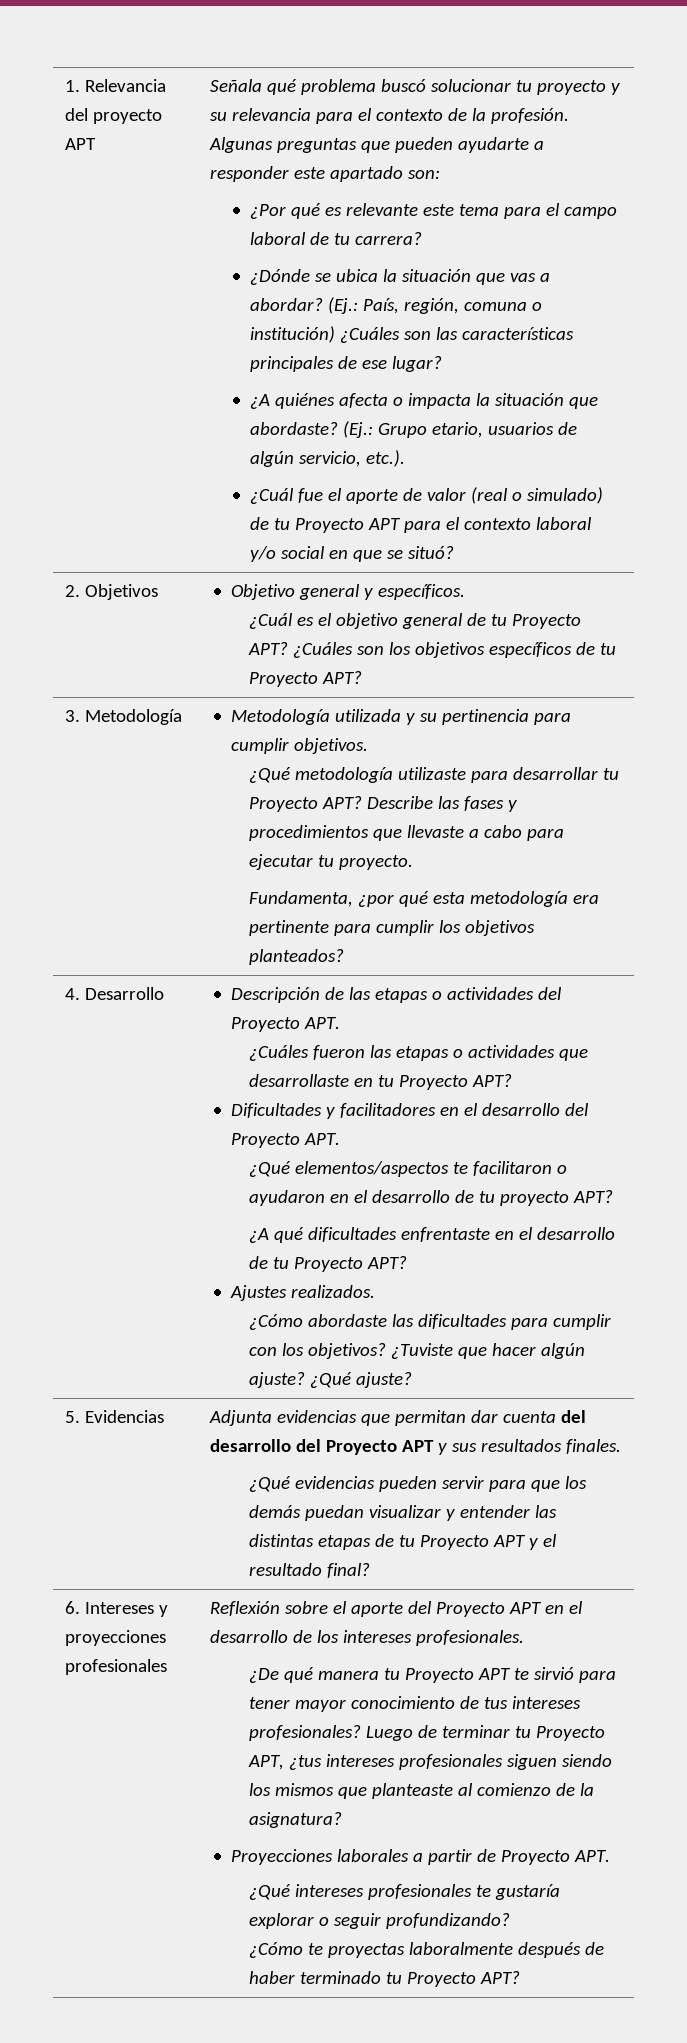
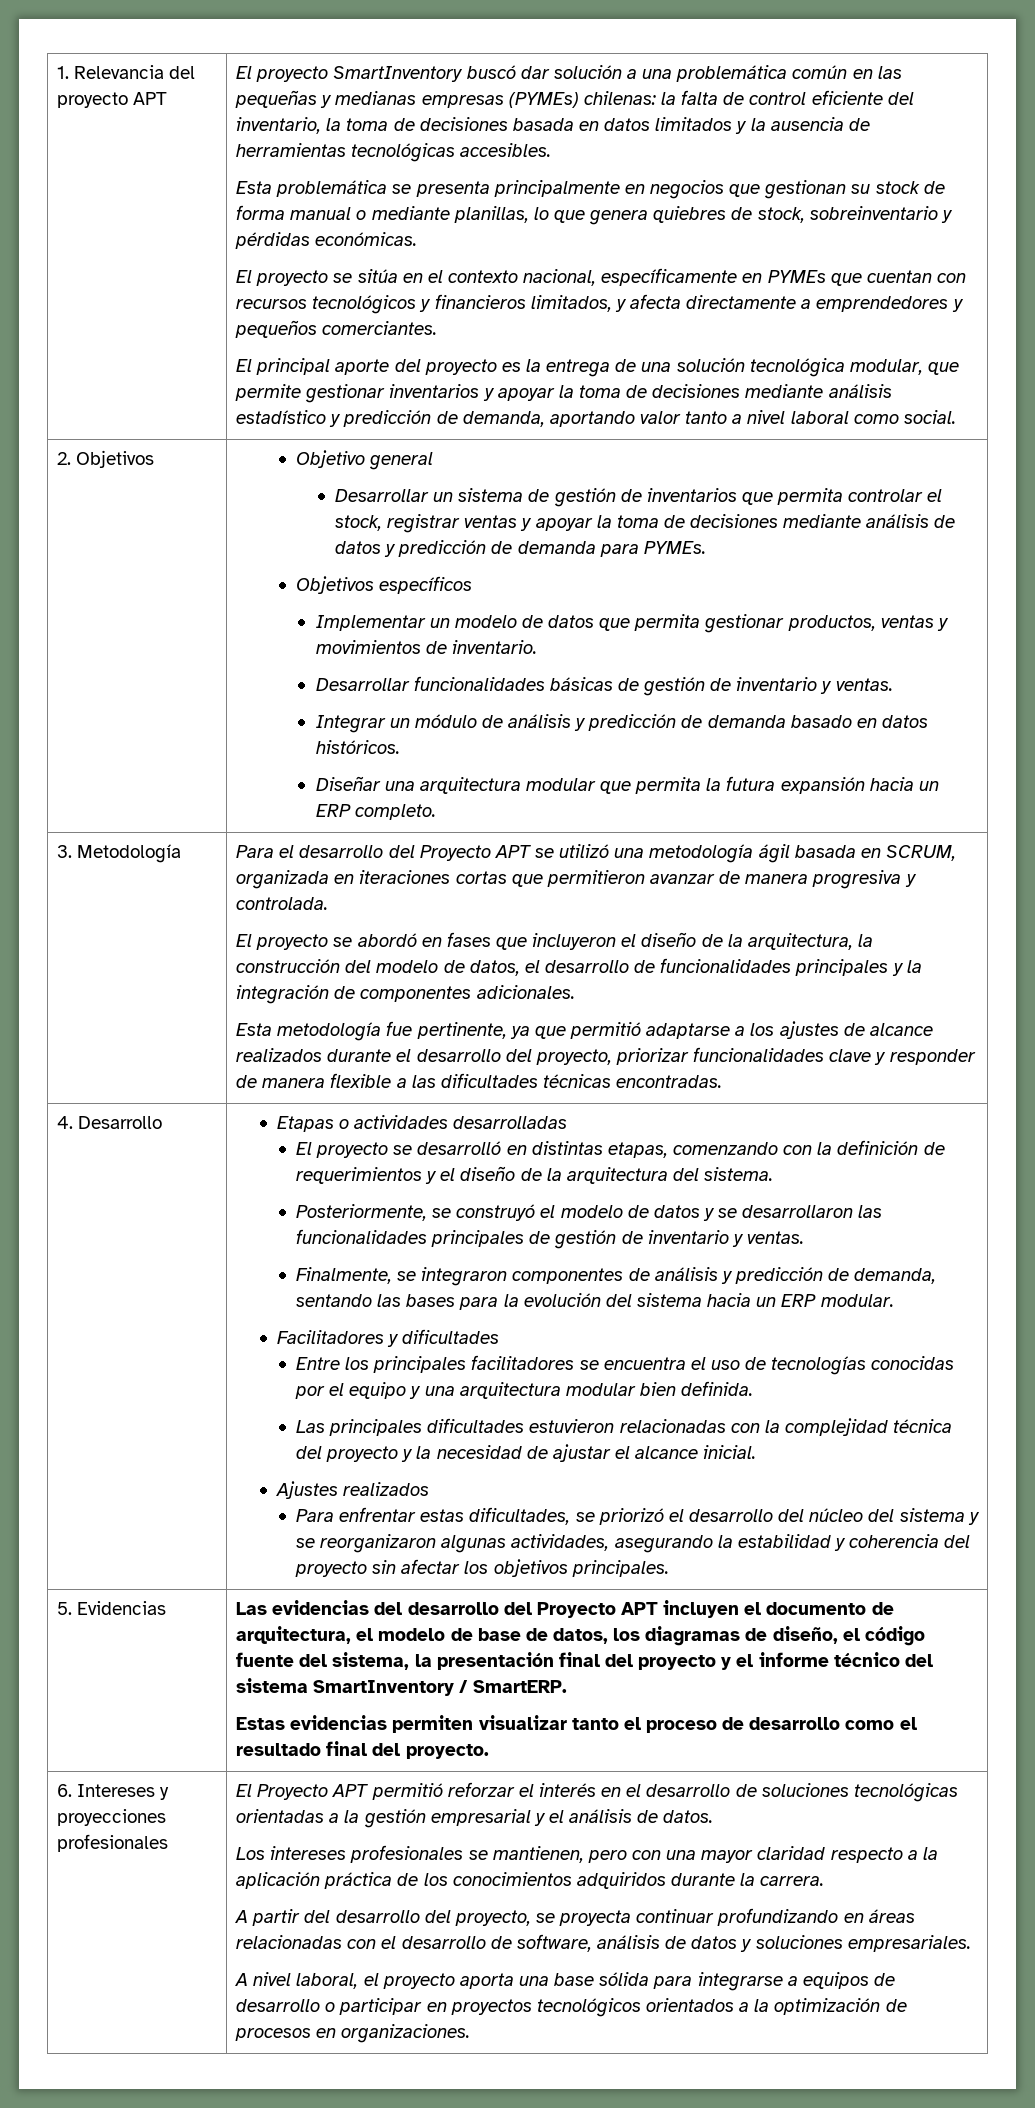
[210,79,621,95] [210,108,570,124] [209,137,545,153] [210,166,441,182] [249,203,617,219] [249,232,422,245] [249,269,550,285] [249,297,542,314] [249,326,574,343] [249,356,442,372] [249,393,598,409] [249,421,577,438] [249,450,405,467] [249,487,603,504] [249,517,592,533] [249,546,454,562] [65,584,159,600] [230,584,465,600] [248,613,581,629] [247,642,616,658] [248,671,362,687] [65,709,183,725] [230,709,571,725] [230,738,368,754] [248,767,619,783] [248,796,517,812] [248,825,564,841] [248,854,413,870] [248,891,599,907] [248,920,535,936] [248,949,344,965] [65,987,165,1000] [230,987,562,1003] [230,1017,340,1032] [248,1045,588,1061] [248,1074,512,1090] [230,1103,589,1119] [230,1133,340,1148] [248,1161,567,1177] [248,1190,613,1206] [248,1227,615,1243] [248,1256,407,1272] [229,1285,375,1301] [248,1314,611,1330] [248,1343,585,1359] [248,1372,412,1388] [65,1410,165,1423] [209,1410,557,1426] Señala qué problema buscó solucionar tu proyecto y su relevancia para el contexto de la profesión. Algunas preguntas que pueden ayudarte a responder este apartado son: // ¿Por qué es relevante este tema para el campo laboral de tu carrera? // ¿Dónde se ubica la situación que vas a abordar? (Ej.: País, región, comuna o institución) ¿Cuáles son las características principales de ese lugar? // ¿A quiénes afecta o impacta la situación que abordaste? (Ej.: Grupo etario, usuarios de algún servicio, etc.). // ¿Cuál fue el aporte de valor (real o simulado) de tu Proyecto APT para el contexto laboral y/o social en que se situó? // 2. Objetivos | Objetivo general y específicos. // ¿Cuál es el objetivo general de tu Proyecto APT? ¿Cuáles son los objetivos específicos de tu Proyecto APT? // 3. Metodología | Metodología utilizada y su pertinencia para cumplir objetivos. // ¿Qué metodología utilizaste para desarrollar tu Proyecto APT? Describe las fases y procedimientos que llevaste a cabo para ejecutar tu proyecto. // Fundamenta, ¿por qué esta metodología era pertinente para cumplir los objetivos planteados? // 4. Desarrollo | Descripción de las etapas o actividades del Proyecto APT. // ¿Cuáles fueron las etapas o actividades que desarrollaste en tu Proyecto APT? // Dificultades y facilitadores en el desarrollo del Proyecto APT. // ¿Qué elementos/aspectos te facilitaron o ayudaron en el desarrollo de tu proyecto APT? // ¿A qué dificultades enfrentaste en el desarrollo de tu Proyecto APT? // Ajustes realizados. // ¿Cómo abordaste las dificultades para cumplir con los objetivos? ¿Tuviste que hacer algún ajuste? ¿Qué ajuste? // 5. Evidencias | Adjunta evidencias que permitan dar cuenta -> [236,65,902,82] [235,90,914,108] [236,117,870,134] [236,143,552,162] [236,180,945,199] [236,205,953,225] [235,232,418,249] [236,268,966,286] [236,294,964,314] [235,320,438,338] [236,358,959,377] [235,384,892,403] [236,410,956,427] [57,450,155,468] [296,450,434,470] [335,488,943,507] [335,514,956,533] [335,540,706,557] [296,576,473,594] [315,614,949,633] [315,640,537,654] [315,676,893,696] [315,714,928,733] [315,740,400,754] [315,776,939,794] [315,804,436,820] [57,844,182,863] [236,844,956,863] [236,870,917,889] [236,897,329,910] [236,932,873,950] [236,958,922,976] [236,985,575,1004] [236,1021,933,1041] [236,1047,976,1065] [236,1073,723,1088] [57,1116,163,1129] [276,1115,567,1132] [296,1140,945,1158] [296,1166,774,1184] [296,1204,883,1221] [296,1229,804,1249] [296,1267,937,1286] [296,1293,894,1310] [276,1329,499,1347] [296,1355,955,1375] [295,1381,754,1399] [296,1418,953,1436] [296,1444,757,1462] [275,1481,429,1499] [296,1507,980,1525] [296,1534,971,1553] [295,1559,669,1577] [57,1601,167,1615] [236,1600,370,1615] El proyecto SmartInventory buscó dar solución a una problemática común en las pequeñas y medianas empresas (PYMEs) chilenas: la falta de control eficiente del inventario, la toma de decisiones basada en datos limitados y la ausencia de herramientas tecnológicas accesibles. // Esta problemática se presenta principalmente en negocios que gestionan su stock de forma manual o mediante planillas, lo que genera quiebres de stock, sobreinventario y pérdidas económicas. // El proyecto se sitúa en el contexto nacional, específicamente en PYMEs que cuentan con recursos tecnológicos y financieros limitados, y afecta directamente a emprendedores y pequeños comerciantes. // El principal aporte del proyecto es la entrega de una solución tecnológica modular, que permite gestionar inventarios y apoyar la toma de decisiones mediante análisis estadístico y predicción de demanda, aportando valor tanto a nivel laboral como social. // 2. Objetivos | Objetivo general // Desarrollar un sistema de gestión de inventarios que permita controlar el stock, registrar ventas y apoyar la toma de decisiones mediante análisis de datos y predicción de demanda para PYMEs. // Objetivos específicos // Implementar un modelo de datos que permita gestionar productos, ventas y movimientos de inventario. // Desarrollar funcionalidades básicas de gestión de inventario y ventas. // Integrar un módulo de análisis y predicción de demanda basado en datos históricos. // Diseñar una arquitectura modular que permita la futura expansión hacia un ERP completo. // 3. Metodología | Para el desarrollo del Proyecto APT se utilizó una metodología ágil basada en SCRUM, organizada en iteraciones cortas que permitieron avanzar de manera progresiva y controlada. // El proyecto se abordó en fases que incluyeron el diseño de la arquitectura, la construcción del modelo de datos, el desarrollo de funcionalidades principales y la integración de componentes adicionales. // Esta metodología fue pertinente, ya que permitió adaptarse a los ajustes de alcance realizados durante el desarrollo del proyecto, priorizar funcionalidades clave y responder de manera flexible a las dificultades técnicas encontradas. // 4. Desarrollo | Etapas o actividades desarrolladas // El proyecto se desarrolló en distintas etapas, comenzando con la definición de requerimientos y el diseño de la arquitectura del sistema. // Posteriormente, se construyó el modelo de datos y se desarrollaron las funcionalidades principales de gestión de inventario y ventas. // Finalmente, se integraron componentes de análisis y predicción de demanda, sentando las bases para la evolución del sistema hacia un ERP modular. // Facilitadores y dificultades // Entre los principales facilitadores se encuentra el uso de tecnologías conocidas por el equipo y una arquitectura modular bien definida. // Las principales dificultades estuvieron relacionadas con la complejidad técnica del proyecto y la necesidad de ajustar el alcance inicial. // Ajustes realizados // Para enfrentar estas dificultades, se priorizó el desarrollo del núcleo del sistema y se reorganizaron algunas actividades, asegurando la estabilidad y coherencia del proyecto sin afectar los objetivos principales. // 5. Evidencias | Las evidencias
[438,1439,622,1455] [248,1476,587,1492] [248,1505,557,1521] [248,1534,557,1550] [248,1563,370,1578] y sus resultados finales. // ¿Qué evidencias pueden servir para que los demás puedan visualizar y entender las distintas etapas de tu Proyecto APT y el resultado final? -> [663,1600,894,1618] [236,1626,925,1646] [236,1652,933,1670] [236,1678,567,1696] [236,1715,917,1733] [236,1741,489,1759] incluyen el documento de arquitectura, el modelo de base de datos, los diagramas de diseño, el código fuente del sistema, la presentación final del proyecto y el informe técnico del sistema SmartInventory / SmartERP. // Estas evidencias permiten visualizar tanto el proceso de desarrollo como el resultado final del proyecto.
[210,1601,584,1617] [210,1630,525,1646] [248,1667,616,1683] [248,1696,581,1712] [248,1725,605,1741] [247,1754,612,1770] [248,1783,594,1799] [248,1812,342,1828] [230,1849,610,1865] [248,1884,560,1900] [248,1913,510,1929] [248,1942,604,1958] [248,1971,520,1987] Reflexión sobre el aporte del Proyecto APT en el desarrollo de los intereses profesionales. // ¿De qué manera tu Proyecto APT te sirvió para tener mayor conocimiento de tus intereses profesionales? Luego de terminar tu Proyecto APT, ¿tus intereses profesionales siguen siendo los mismos que planteaste al comienzo de la asignatura? // Proyecciones laborales a partir de Proyecto APT. // ¿Qué intereses profesionales te gustaría explorar o seguir profundizando? // ¿Cómo te proyectas laboralmente después de haber terminado tu Proyecto APT? -> [236,1782,958,1802] [236,1809,714,1828] [236,1845,938,1863] [236,1872,825,1889] [235,1908,915,1926] [236,1934,971,1952] [235,1972,895,1991] [236,1998,907,2017] [235,2024,471,2043] El Proyecto APT permitió reforzar el interés en el desarrollo de soluciones tecnológicas orientadas a la gestión empresarial y el análisis de datos. // Los intereses profesionales se mantienen, pero con una mayor claridad respecto a la aplicación práctica de los conocimientos adquiridos durante la carrera. // A partir del desarrollo del proyecto, se proyecta continuar profundizando en áreas relacionadas con el desarrollo de software, análisis de datos y soluciones empresariales. // A nivel laboral, el proyecto aporta una base sólida para integrarse a equipos de desarrollo o participar en proyectos tecnológicos orientados a la optimización de procesos en organizaciones.

